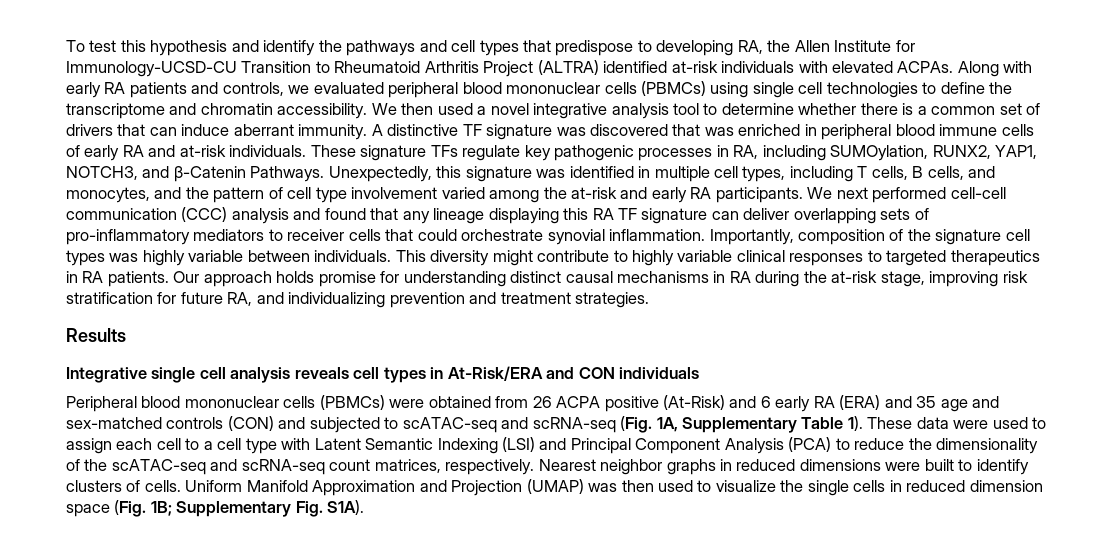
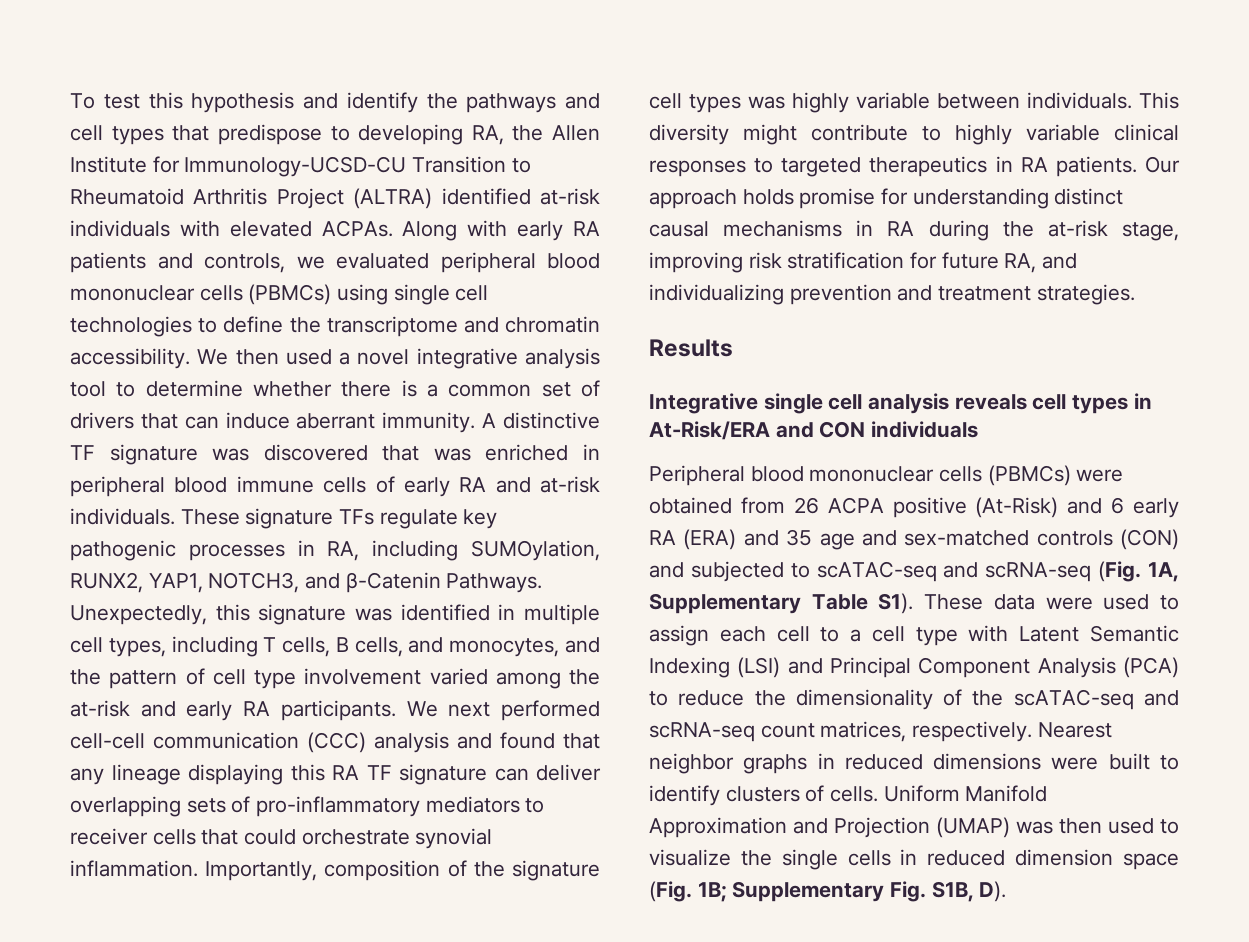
[847,416,863,431] 1). -> [878,593,914,614] S1).
[327,500,365,515] S1A). -> [931,881,1007,902] S1B, D).

